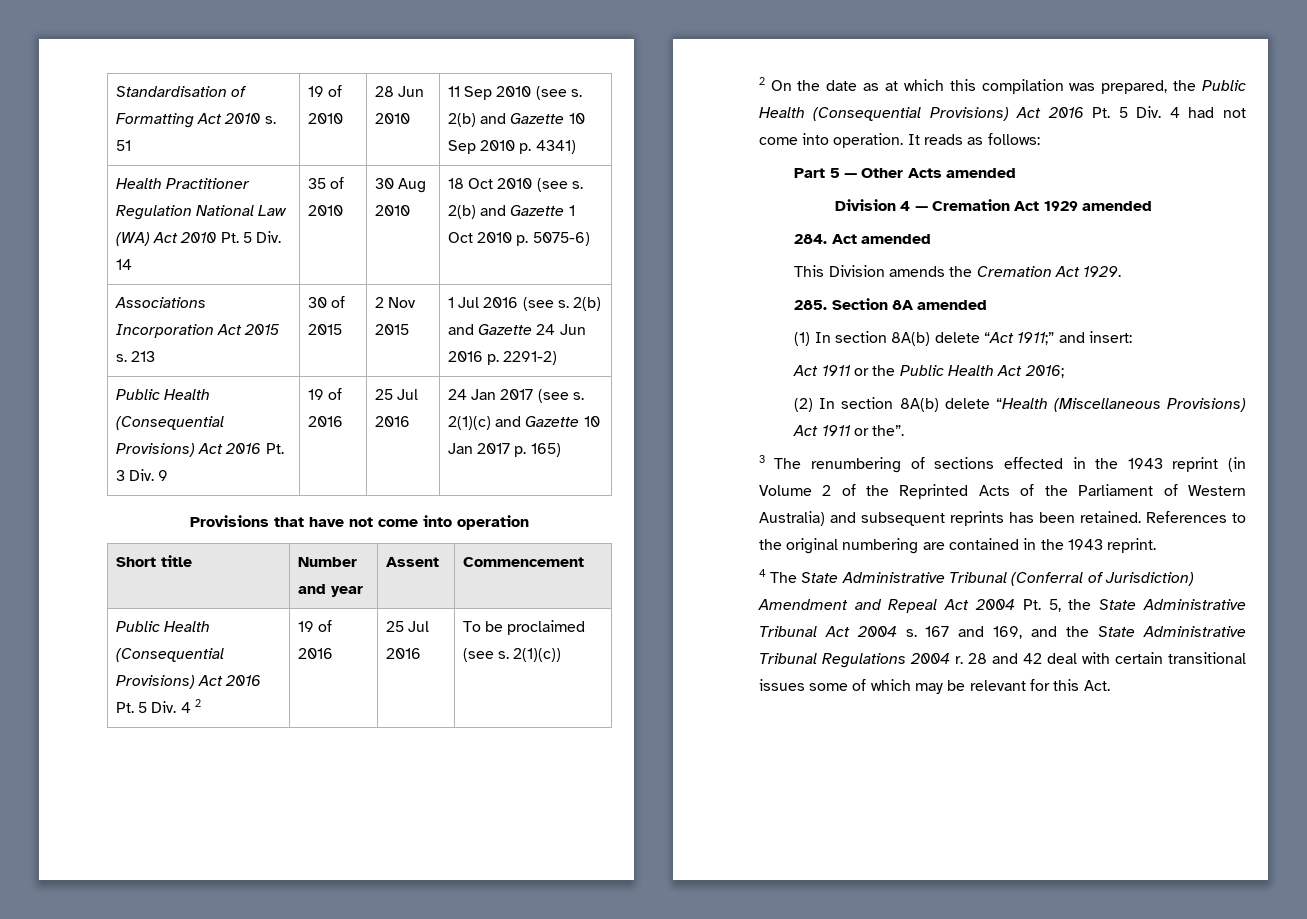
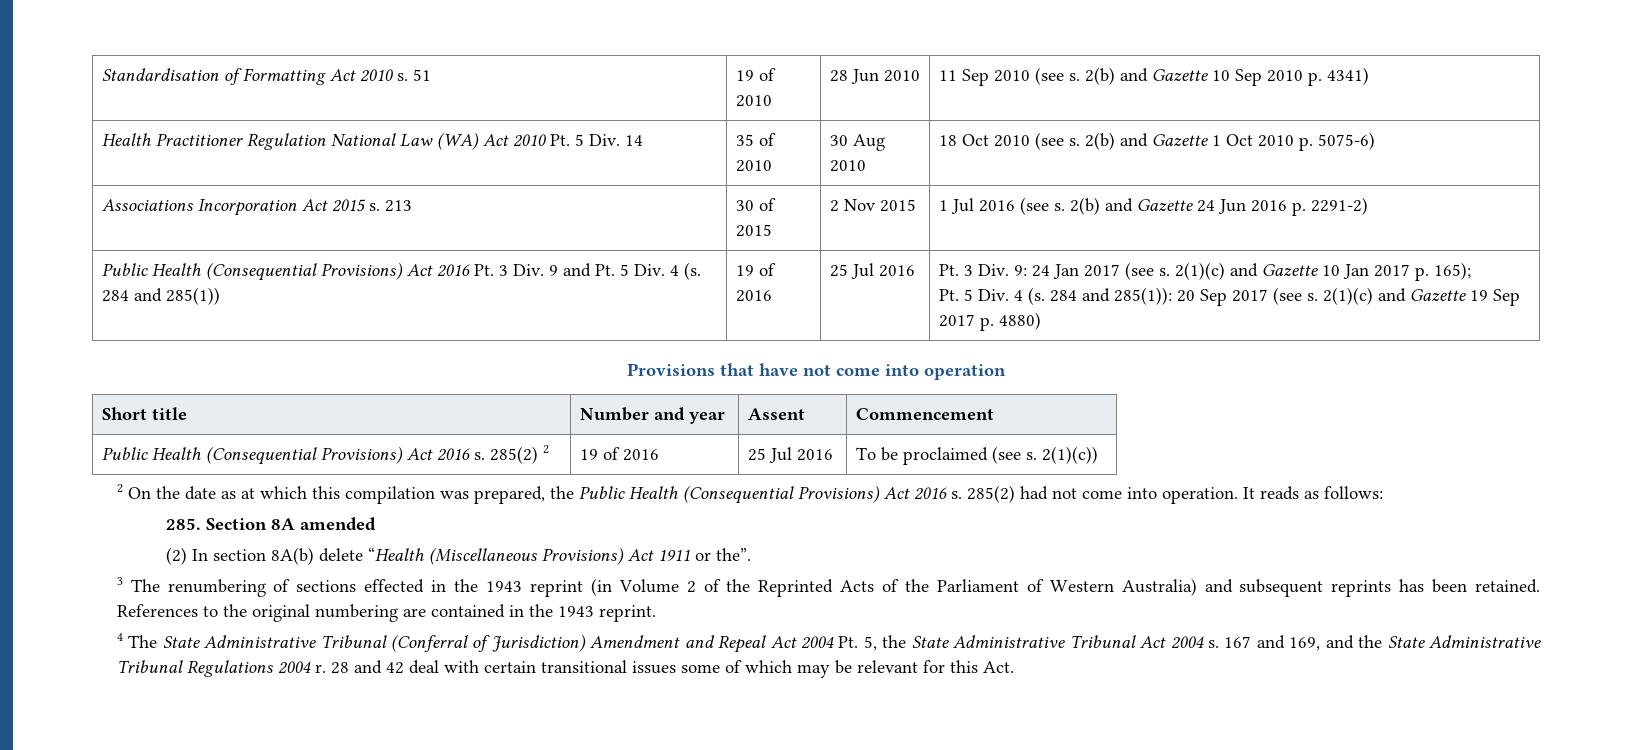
[307,388,342,400] [307,416,343,427] [374,389,418,400] [374,416,410,427] | 19 of 2016 | 25 Jul 2016 | -> [562,262,701,280] [101,287,220,305] [735,263,776,276] [735,290,772,302] [829,263,915,279] [938,264,1027,276] and Pt. 5 Div. 4 (s. 284 and 285(1)) | 19 of 2016 | 25 Jul 2016 | Pt. 3 Div. 9:
[530,443,561,457] 165) -> [1433,262,1471,280] [938,287,1520,306] [938,312,1041,331] 165); // Pt. 5 Div. 4 (s. 284 and 285(1)): 20 Sep 2017 (see s. 2(1)(c) and Gazette 19 Sep 2017 p. 4880)
[115,701,191,713] Pt. 5 Div. 4 -> [473,446,538,464] s. 285(2)
[1092,106,1180,118] Pt. 5 Div. 4 -> [950,485,1015,503] s. 285(2)
[794,168,1016,178] [835,199,1152,211] [794,234,931,244] [794,265,1122,277] [794,298,988,310] [794,331,1132,346] [793,365,1064,378] Part 5 — Other Acts amended // Division 4 — Cremation Act 1929 amended // 284. Act amended // This Division amends the Cremation Act 1929. // 285. Section 8A amended // (1) In section 8A(b) delete “Act 1911;” and insert: // Act 1911 or the Public Health Act 2016; -> [166,517,377,531] 285. Section 8A amended

